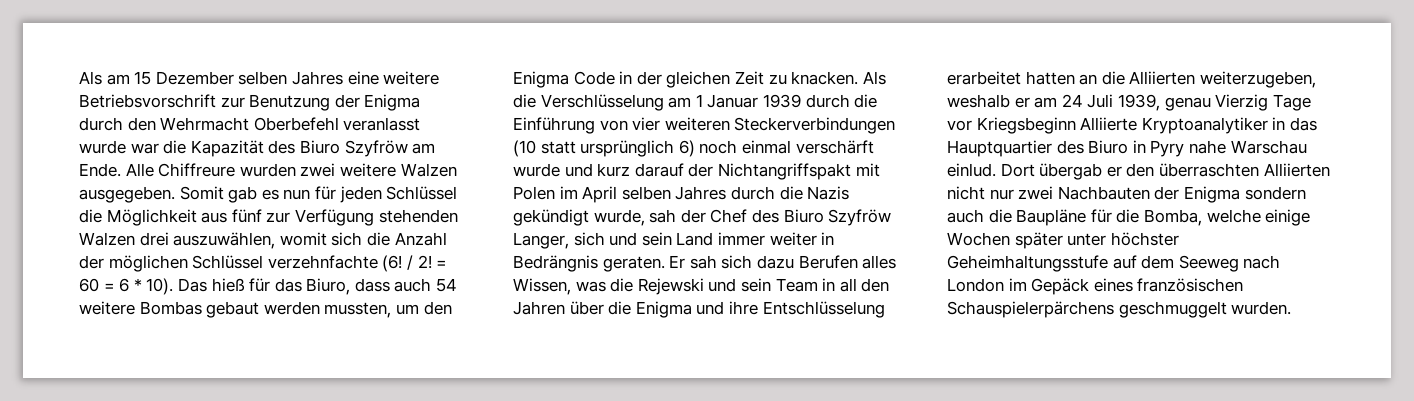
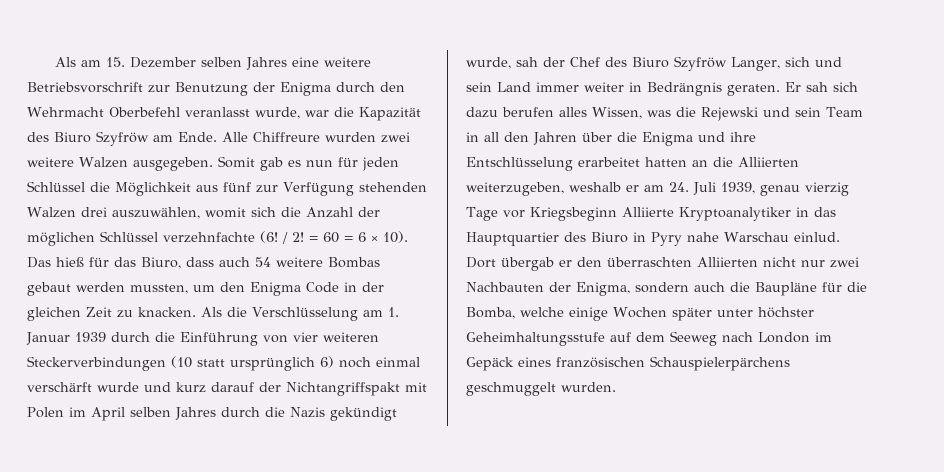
[134,71,152,85] 15 -> [106,57,126,67] 15.
[79,140,126,154] wurde -> [254,107,300,119] wurde,
[133,278,142,291] * -> [371,236,378,242] ×
[695,94,703,107] 1 -> [387,307,399,317] 1.
[798,255,858,269] Berufen -> [502,107,554,117] berufen
[1061,94,1083,107] 24 -> [669,182,689,192] 24.
[1215,94,1269,111] Vierzig -> [805,182,849,196] vierzig
[1183,186,1240,203] Enigma -> [576,282,630,296] Enigma,

